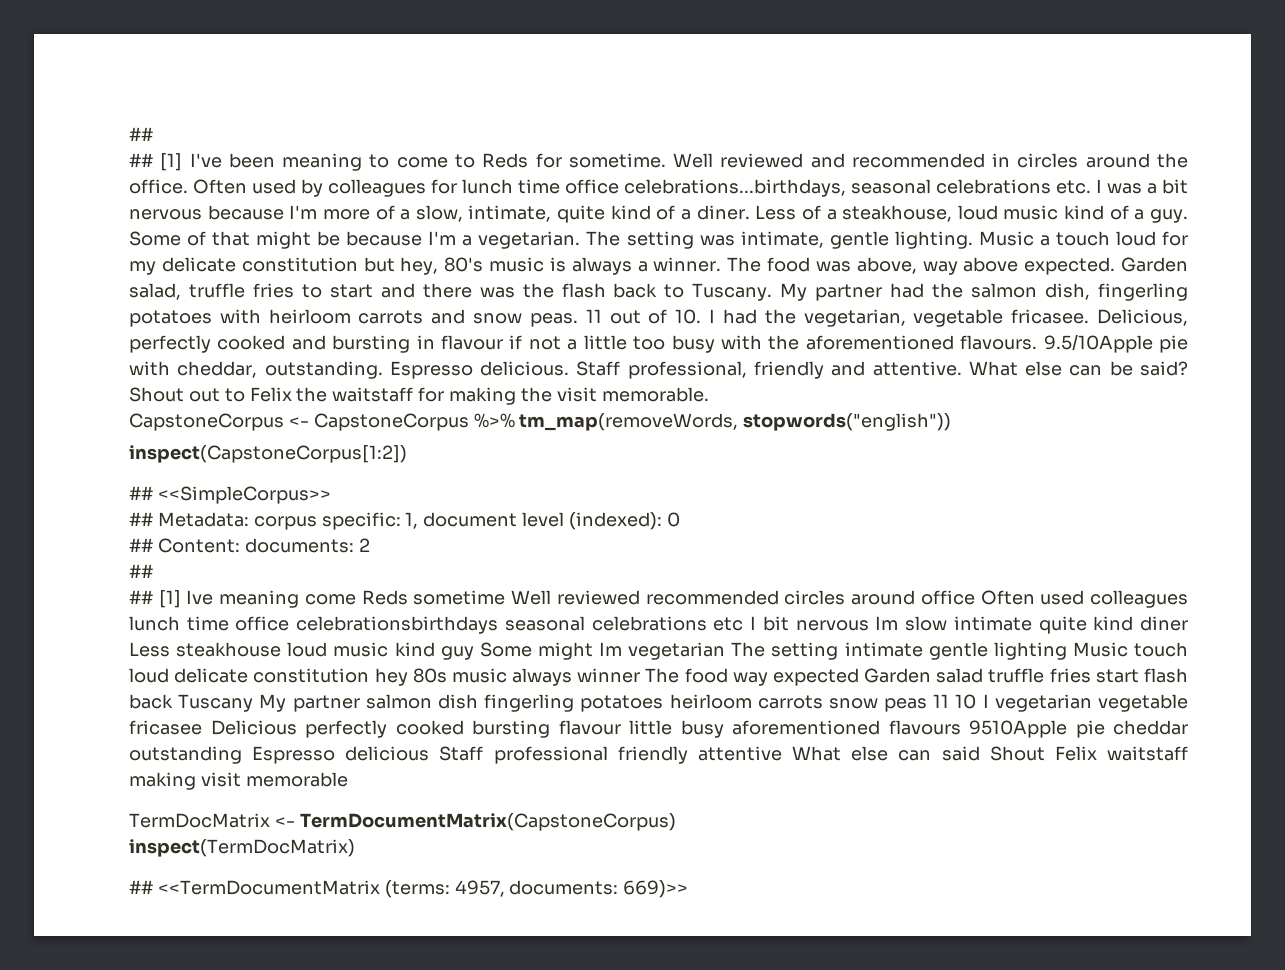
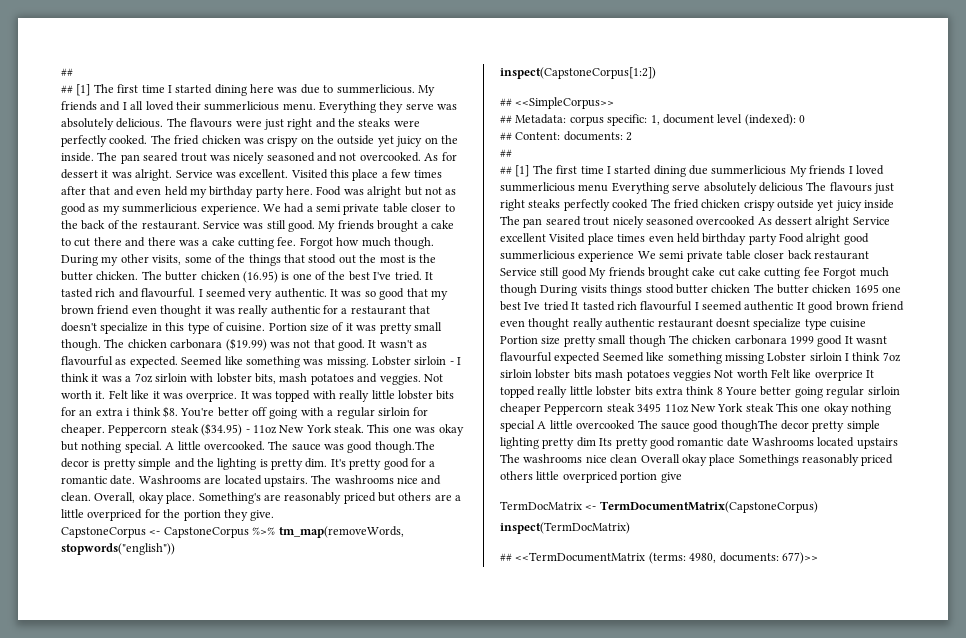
[129,127,153,141] [129,153,1189,171] [129,179,1188,197] [129,205,1188,223] [129,231,1189,249] [129,257,1189,275] [129,283,1188,301] [129,309,1189,327] [129,334,1188,353] [129,361,1189,379] [129,387,709,405] ## // ## [1] I've been meaning to come to Reds for sometime. Well reviewed and recommended in circles around the office. Often used by colleagues for lunch time office celebrations...birthdays, seasonal celebrations etc. I was a bit nervous because I'm more of a slow, intimate, quite kind of a diner. Less of a steakhouse, loud music kind of a guy. Some of that might be because I'm a vegetarian. The setting was intimate, gentle lighting. Music a touch loud for my delicate constitution but hey, 80's music is always a winner. The food was above, way above expected. Garden salad, truffle fries to start and there was the flash back to Tuscany. My partner had the salmon dish, fingerling potatoes with heirloom carrots and snow peas. 11 out of 10. I had the vegetarian, vegetable fricasee. Delicious, perfectly cooked and bursting in flavour if not a little too busy with the aforementioned flavours. 9.5/10Apple pie with cheddar, outstanding. Espresso delicious. Staff professional, friendly and attentive. What else can be said? Shout out to Felix the waitstaff for making the visit memorable. -> [61,68,73,76] [61,84,435,96] [61,101,458,113] [61,118,420,130] [61,135,458,147] [61,152,457,164] [61,169,442,181] [61,186,457,198] [61,203,455,215] [61,220,454,232] [61,237,434,249] [61,254,437,266] [61,271,433,283] [61,288,448,300] [61,305,431,317] [61,322,442,334] [61,338,428,351] [61,356,462,368] [61,373,443,385] [61,390,455,402] [61,406,429,419] [61,423,464,436] [61,441,435,453] [61,458,436,470] [61,475,442,487] [61,492,462,504] [61,509,275,521] ## // ## [1] The first time I started dining here was due to summerlicious. My friends and I all loved their summerlicious menu. Everything they serve was absolutely delicious. The flavours were just right and the steaks were perfectly cooked. The fried chicken was crispy on the outside yet juicy on the inside. The pan seared trout was nicely seasoned and not overcooked. As for dessert it was alright. Service was excellent. Visited this place a few times after that and even held my birthday party here. Food was alright but not as good as my summerlicious experience. We had a semi private table closer to the back of the restaurant. Service was still good. My friends brought a cake to cut there and there was a cake cutting fee. Forgot how much though. During my other visits, some of the things that stood out the most is the butter chicken. The butter chicken (16.95) is one of the best I've tried. It tasted rich and flavourful. I seemed very authentic. It was so good that my brown friend even thought it was really authentic for a restaurant that doesn't specialize in this type of cuisine. Portion size of it was pretty small though. The chicken carbonara ($19.99) was not that good. It wasn't as flavourful as expected. Seemed like something was missing. Lobster sirloin - I think it was a 7oz sirloin with lobster bits, mash potatoes and veggies. Not worth it. Felt like it was overprice. It was topped with really little lobster bits for an extra i think $8. You're better off going with a regular sirloin for cheaper. Peppercorn steak ($34.95) - 11oz New York steak. This one was okay but nothing special. A little overcooked. The sauce was good though.The decor is pretty simple and the lighting is pretty dim. It's pretty good for a romantic date. Washrooms are located upstairs. The washrooms nice and clean. Overall, okay place. Something's are reasonably priced but others are a little overpriced for the portion they give.
[186,590,1188,608] [129,616,1188,634] [129,642,1188,660] [129,668,1188,686] [129,694,1188,712] [129,720,1188,738] [129,746,1189,764] [129,772,348,790] Ive meaning come Reds sometime Well reviewed recommended circles around office Often used colleagues lunch time office celebrationsbirthdays seasonal celebrations etc I bit nervous Im slow intimate quite kind diner Less steakhouse loud music kind guy Some might Im vegetarian The setting intimate gentle lighting Music touch loud delicate constitution hey 80s music always winner The food way expected Garden salad truffle fries start flash back Tuscany My partner salmon dish fingerling potatoes heirloom carrots snow peas 11 10 I vegetarian vegetable fricasee Delicious perfectly cooked bursting flavour little busy aforementioned flavours 9510Apple pie cheddar outstanding Espresso delicious Staff professional friendly attentive What else can said Shout Felix waitstaff making visit memorable -> [532,165,884,177] [500,182,894,194] [500,199,895,211] [500,216,890,228] [500,233,869,245] [500,250,869,262] [500,267,889,279] [500,284,902,296] [500,301,904,313] [500,318,866,330] [500,335,888,347] [500,352,901,364] [500,369,875,381] [500,386,900,398] [500,403,892,415] [500,420,880,432] [500,437,898,449] [500,454,894,466] [500,471,682,483] The first time I started dining due summerlicious My friends I loved summerlicious menu Everything serve absolutely delicious The flavours just right steaks perfectly cooked The fried chicken crispy outside yet juicy inside The pan seared trout nicely seasoned overcooked As dessert alright Service excellent Visited place times even held birthday party Food alright good summerlicious experience We semi private table closer back restaurant Service still good My friends brought cake cut cake cutting fee Forgot much though During visits things stood butter chicken The butter chicken 1695 one best Ive tried It tasted rich flavourful I seemed authentic It good brown friend even thought really authentic restaurant doesnt specialize type cuisine Portion size pretty small though The chicken carbonara 1999 good It wasnt flavourful expected Seemed like something missing Lobster sirloin I think 7oz sirloin lobster bits mash potatoes veggies Not worth Felt like overprice It topped really little lobster bits extra think 8 Youre better going regular sirloin cheaper Peppercorn steak 3495 11oz New York steak This one okay nothing special A little overcooked The sauce good thoughThe decor pretty simple lighting pretty dim Its pretty good romantic date Washrooms located upstairs The washrooms nice clean Overall okay place Somethings reasonably priced others little overpriced portion give
[454,880,689,898] 4957, documents: 669)>> -> [689,552,818,564] 4980, documents: 677)>>

